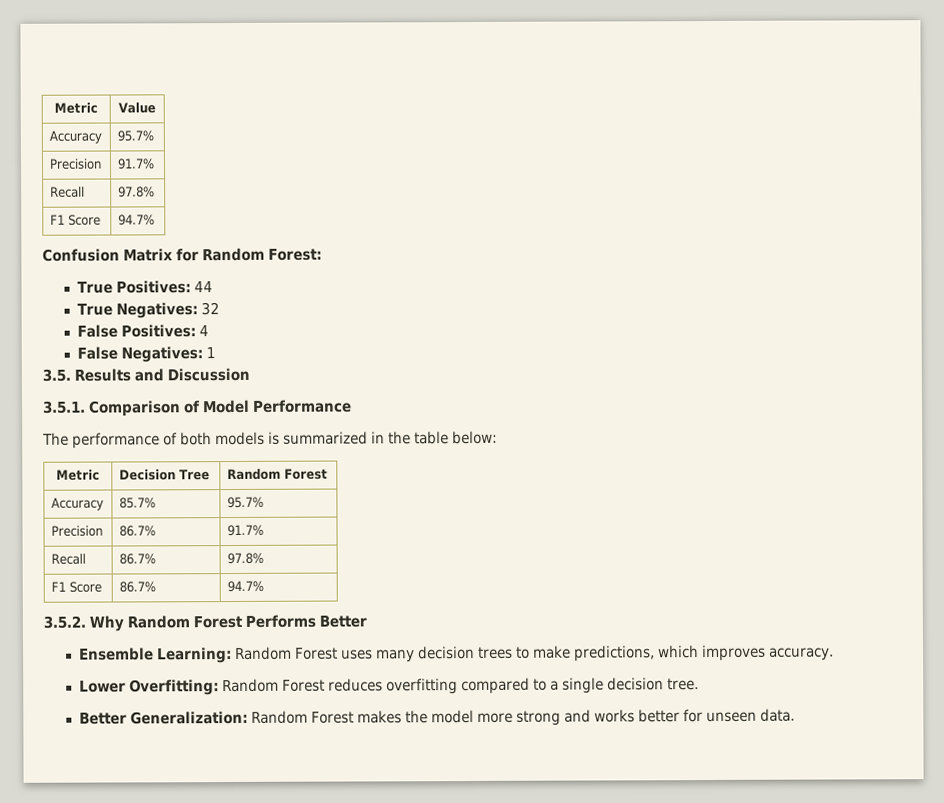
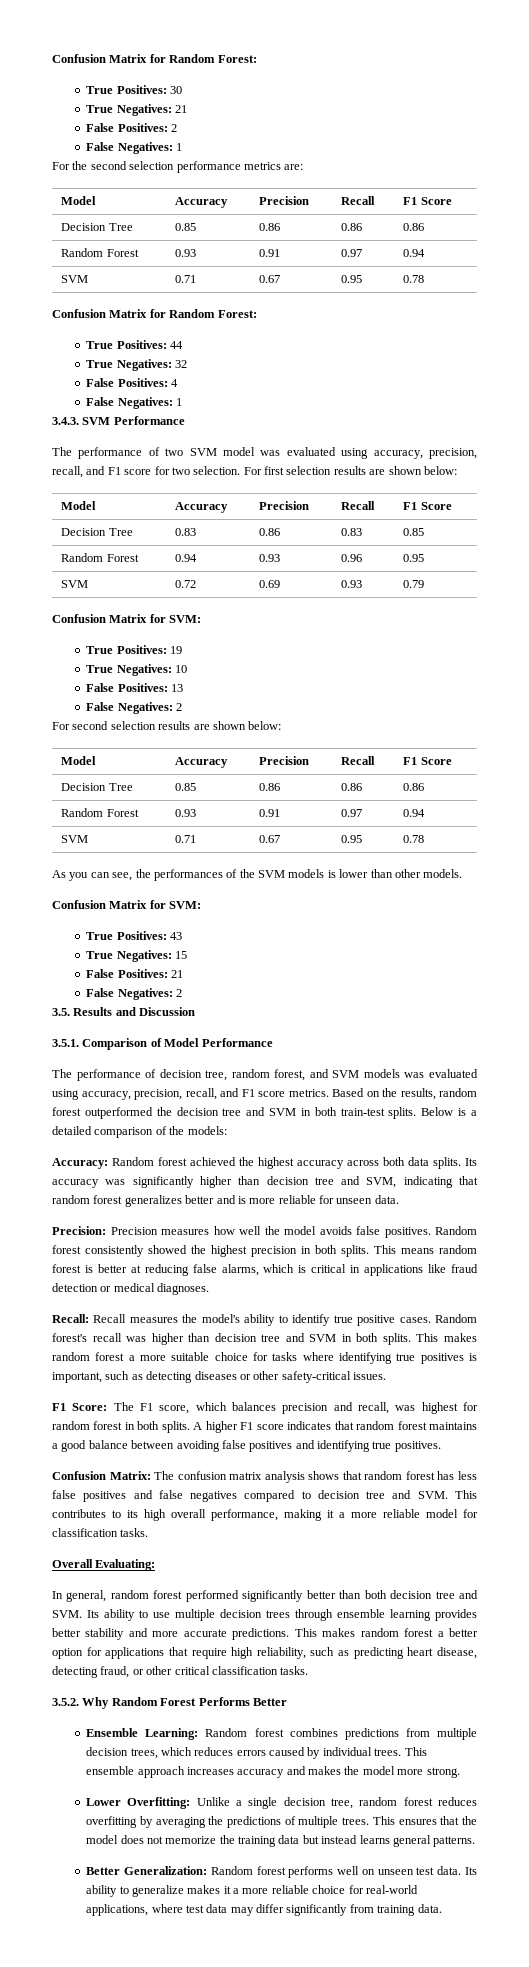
[54,102,98,114] [118,102,156,114] [48,130,102,144] [116,130,154,142] [48,158,102,170] [116,158,155,170] [49,186,85,198] [117,186,155,198] [49,214,101,226] [117,214,155,226] Metric | Value // Accuracy | 95.7% // Precision | 91.7% // Recall | 97.8% // F1 Score | 94.7% -> [52,54,257,63] [86,85,182,94] [86,104,187,116] [86,123,177,132] [86,142,182,154] [52,161,304,173] [61,196,97,205] [175,197,229,208] [259,196,310,205] [341,196,376,205] [403,197,452,205] [61,223,133,231] [175,223,197,231] [259,223,281,231] [341,223,363,231] [403,223,425,231] [61,248,139,257] [175,249,197,257] [259,249,281,257] [341,249,363,257] [403,249,426,257] [61,275,89,283] [175,275,197,283] [259,275,281,283] [341,275,363,283] [403,275,425,283] Confusion Matrix for Random Forest: // True Positives: 30 // True Negatives: 21 // False Positives: 2 // False Negatives: 1 // For the second selection performance metrics are: // Model | Accuracy | Precision | Recall | F1 Score // Decision Tree | 0.85 | 0.86 | 0.86 | 0.86 // Random Forest | 0.93 | 0.91 | 0.97 | 0.94 // SVM | 0.71 | 0.67 | 0.95 | 0.78
(217, 353) none -> [52,416,185,425] [52,447,477,459] [52,466,457,478] [61,501,97,510] [175,502,229,513] [259,501,310,510] [341,501,376,510] [403,502,452,510] [61,528,133,536] [175,528,197,536] [259,528,281,536] [341,528,363,536] [403,528,425,536] [61,553,139,562] [175,554,198,562] [259,554,281,562] [341,554,363,562] [403,554,425,562] [61,580,89,588] [175,580,197,588] [259,580,281,588] [341,580,363,588] [403,580,425,588] [52,614,202,623] [86,645,182,654] [86,664,187,676] [86,683,183,692] [86,702,182,714] [52,721,282,730] [61,756,97,765] [175,757,229,768] [259,756,310,765] [341,756,376,765] [403,757,452,765] [61,783,133,791] [175,783,197,791] [259,783,281,791] [341,783,363,791] [403,783,425,791] [61,808,139,817] [175,809,197,817] [259,809,281,817] [341,809,363,817] [403,809,426,817] [61,835,89,843] [175,835,197,843] [259,835,281,843] [341,835,363,843] [403,835,425,843] [52,869,463,881] [52,900,202,909] [86,931,182,940] [86,950,187,962] [86,969,183,978] [86,988,182,1000] // 3.4.3. SVM Performance // The performance of two SVM model was evaluated using accuracy, precision, recall, and F1 score for two selection. For first selection results are shown below: // Model | Accuracy | Precision | Recall | F1 Score // Decision Tree | 0.83 | 0.86 | 0.83 | 0.85 // Random Forest | 0.94 | 0.93 | 0.96 | 0.95 // SVM | 0.72 | 0.69 | 0.93 | 0.79 // Confusion Matrix for SVM: // True Positives: 19 // True Negatives: 10 // False Positives: 13 // False Negatives: 2 // For second selection results are shown below: // Model | Accuracy | Precision | Recall | F1 Score // Decision Tree | 0.85 | 0.86 | 0.86 | 0.86 // Random Forest | 0.93 | 0.91 | 0.97 | 0.94 // SVM | 0.71 | 0.67 | 0.95 | 0.78 // As you can see, the performances of the SVM models is lower than other models. // Confusion Matrix for SVM: // True Positives: 43 // True Negatives: 15 // False Positives: 21 // False Negatives: 2
[180,430,498,446] [56,469,100,481] [118,469,210,481] [226,468,328,481] [50,497,104,511] [118,497,156,509] [226,496,264,509] [50,525,103,537] [118,525,156,537] [226,524,264,537] [50,553,86,565] [118,553,156,565] [226,552,264,565] [50,581,102,593] [118,581,156,593] [226,580,264,593] both models is summarized in the table below: // Metric | Decision Tree | Random Forest // Accuracy | 85.7% | 95.7% // Precision | 86.7% | 91.7% // Recall | 86.7% | 97.8% // F1 Score | 86.7% | 94.7% -> [159,1069,478,1081] [52,1088,477,1100] [52,1107,478,1119] [52,1126,227,1138] [52,1157,477,1169] [52,1176,479,1188] [52,1195,399,1207] [52,1226,477,1238] [52,1245,477,1257] [52,1264,478,1276] [52,1283,210,1295] [52,1314,477,1326] [52,1333,478,1345] [52,1352,477,1364] [52,1371,386,1383] [52,1402,478,1414] [52,1421,477,1433] [52,1440,441,1452] [52,1471,478,1483] [52,1490,477,1502] [52,1509,478,1521] [52,1528,149,1537] [52,1559,156,1571] [52,1590,478,1602] [52,1609,477,1621] [52,1628,478,1640] [52,1647,477,1659] [52,1666,309,1678] decision tree, random forest, and SVM models was evaluated using accuracy, precision, recall, and F1 score metrics. Based on the results, random forest outperformed the decision tree and SVM in both train-test splits. Below is a detailed comparison of the models: // Accuracy: Random forest achieved the highest accuracy across both data splits. Its accuracy was significantly higher than decision tree and SVM, indicating that random forest generalizes better and is more reliable for unseen data. // Precision: Precision measures how well the model avoids false positives. Random forest consistently showed the highest precision in both splits. This means random forest is better at reducing false alarms, which is critical in applications like fraud detection or medical diagnoses. // Recall: Recall measures the model's ability to identify true positive cases. Random forest's recall was higher than decision tree and SVM in both splits. This makes random forest a more suitable choice for tasks where identifying true positives is important, such as detecting diseases or other safety-critical issues. // F1 Score: The F1 score, which balances precision and recall, was highest for random forest in both splits. A higher F1 score indicates that random forest maintains a good balance between avoiding false positives and identifying true positives. // Confusion Matrix: The confusion matrix analysis shows that random forest has less false positives and false negatives compared to decision tree and SVM. This contributes to its high overall performance, making it a more reliable model for classification tasks. // Overall Evaluating: // In general, random forest performed significantly better than both decision tree and SVM. Its ability to use multiple decision trees through ensemble learning provides better stability and more accurate predictions. This makes random forest a better option for applications that require high reliability, such as predicting heart disease, detecting fraud, or other critical classification tasks.
[295,644,835,663] [79,677,700,696] [79,709,758,726] Forest uses many decision trees to make predictions, which improves accuracy. // Lower Overfitting: Random Forest reduces overfitting compared to a single decision tree. // Better Generalization: Random Forest makes the model more strong and works better for unseen -> [254,1728,477,1740] [86,1747,427,1759] [86,1766,460,1778] [86,1797,477,1809] [86,1816,477,1828] [86,1835,476,1847] [86,1866,477,1878] [86,1885,418,1897] [86,1904,416,1916] forest combines predictions from multiple decision trees, which reduces errors caused by individual trees. This ensemble approach increases accuracy and makes the model more strong. // Lower Overfitting: Unlike a single decision tree, random forest reduces overfitting by averaging the predictions of multiple trees. This ensures that the model does not memorize the training data but instead learns general patterns. // Better Generalization: Random forest performs well on unseen test data. Its ability to generalize makes it a more reliable choice for real-world applications, where test data may differ significantly from training

